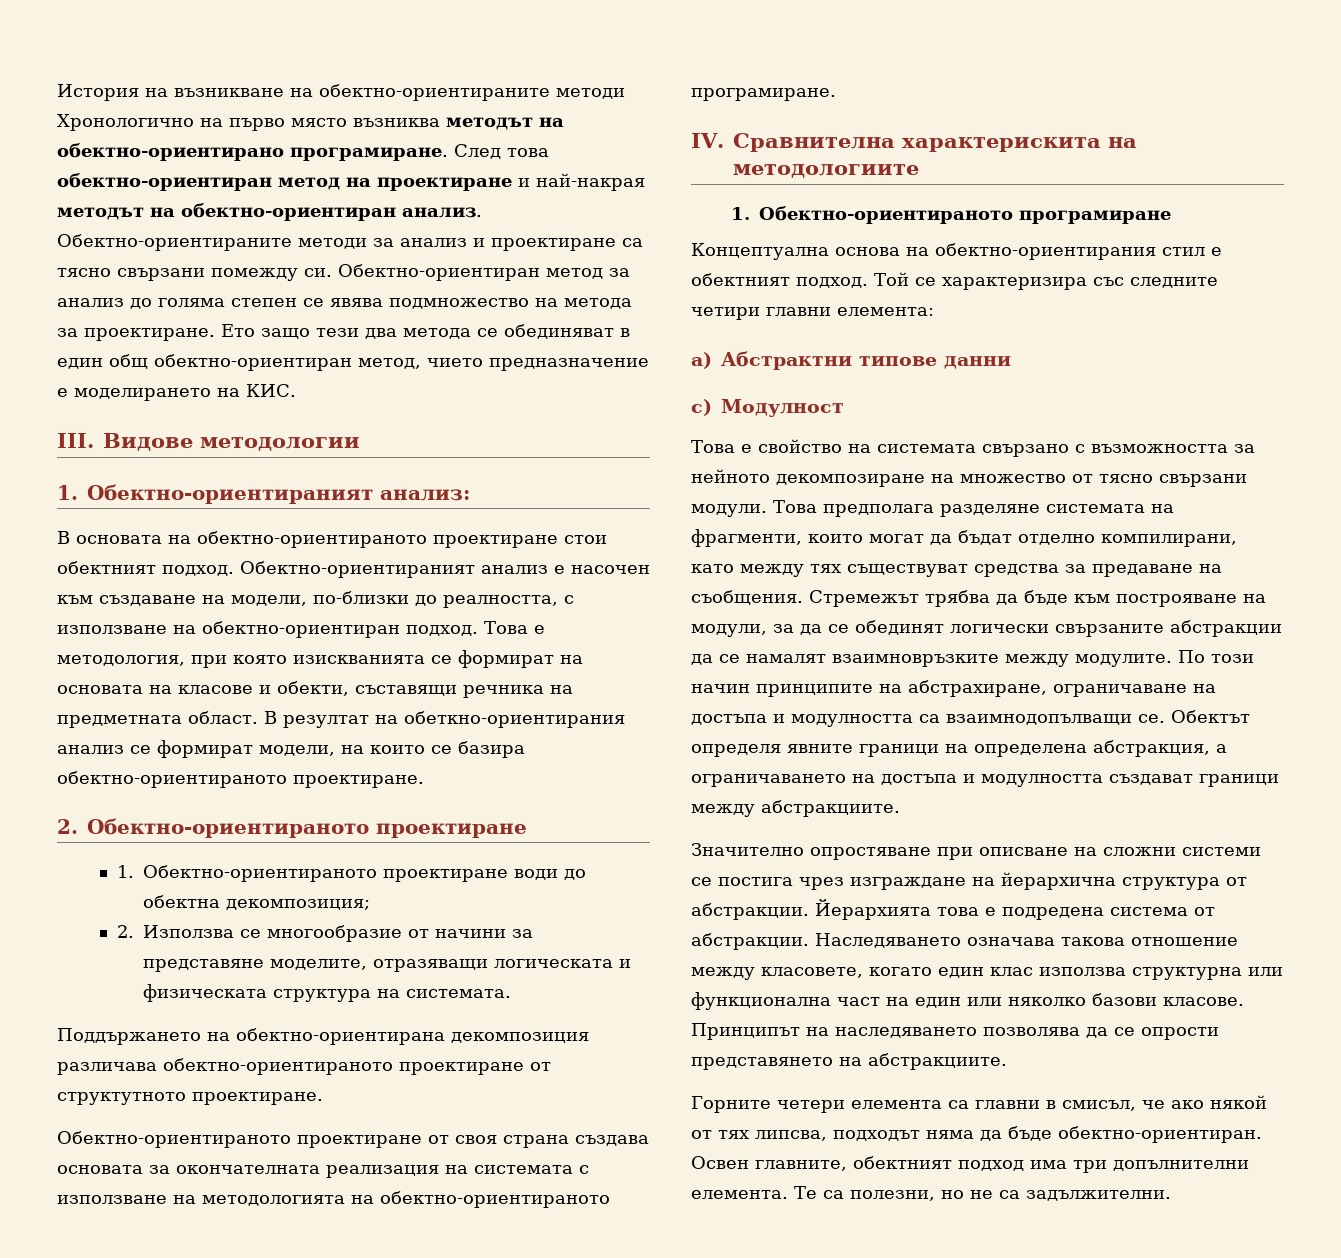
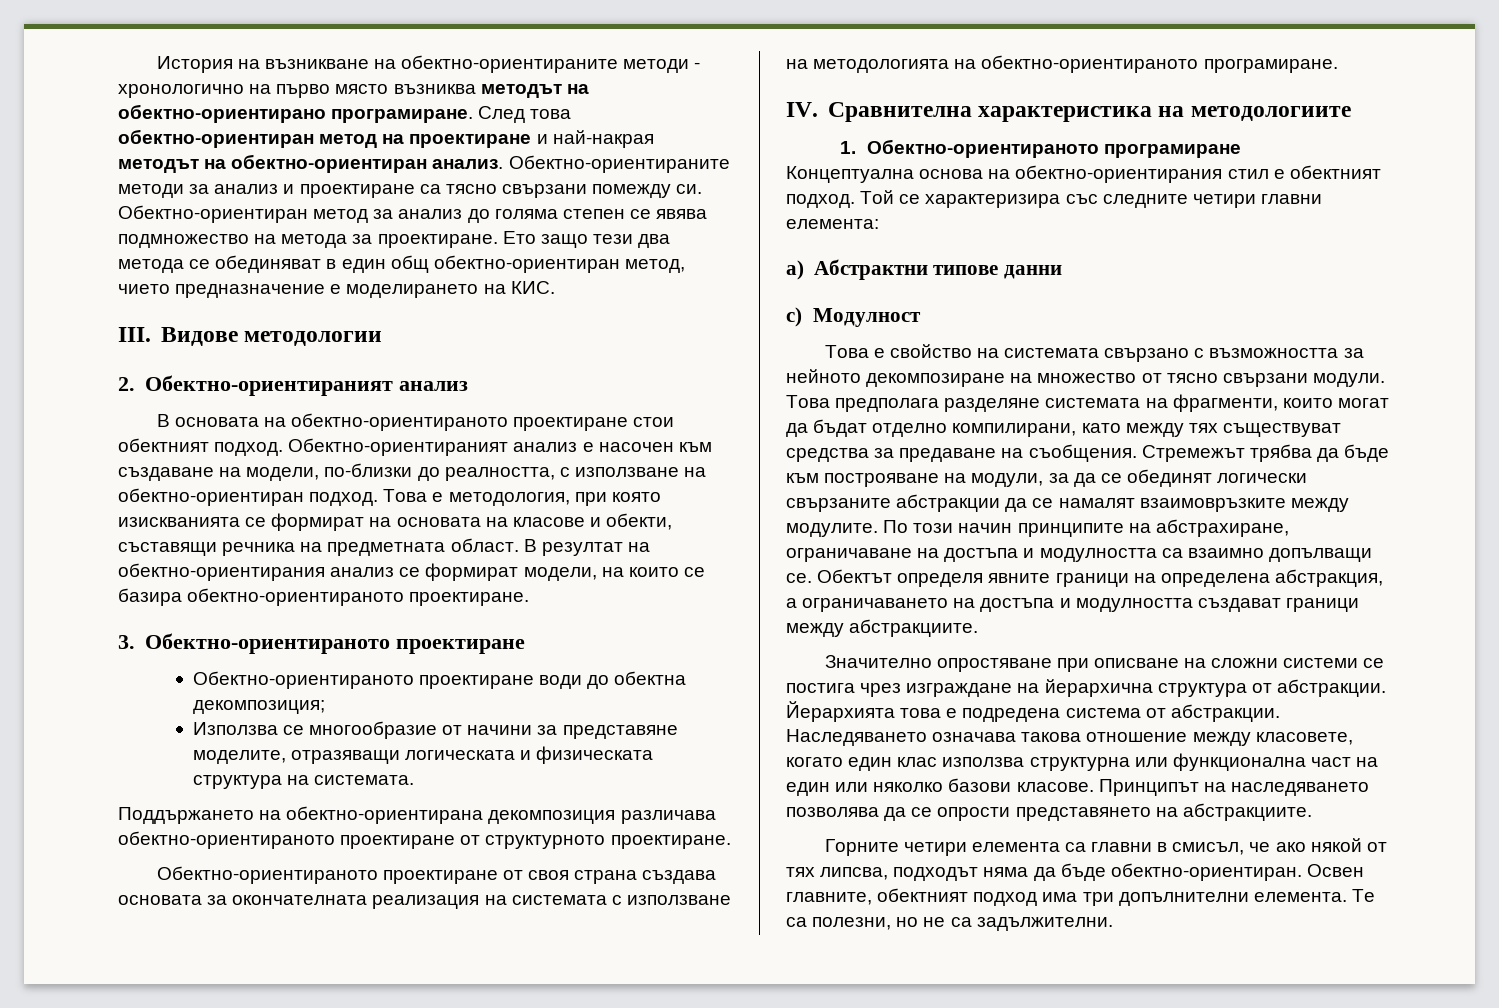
[57,114,194,131] Хронологично -> [694,62,701,69] [118,84,244,98] - хронологично
[57,484,470,504] 1. Обектно-ориентираният анализ: -> [118,375,468,396] 2. Обектно-ориентираният анализ
[404,711,625,728] обеткно-ориентирания -> [118,563,325,581] обектно-ориентирания
[57,819,78,834] 2. -> [118,635,135,649] 3.
[116,865,134,878] 1. -> (525, 646) none
[116,925,134,938] 2. -> (325, 707) none
[57,1092,186,1105] структутното -> [485,835,606,849] структурното
[901,137,1101,152] характерискита -> [977,106,1152,122] характеристика
[832,654,999,667] взаимновръзките -> [1139,498,1286,512] взаимовръзките
[946,714,1132,725] взаимнодопълващи -> [1187,548,1372,562] взаимно допълващи
[777,1100,845,1113] четери -> [903,842,967,856] четири

